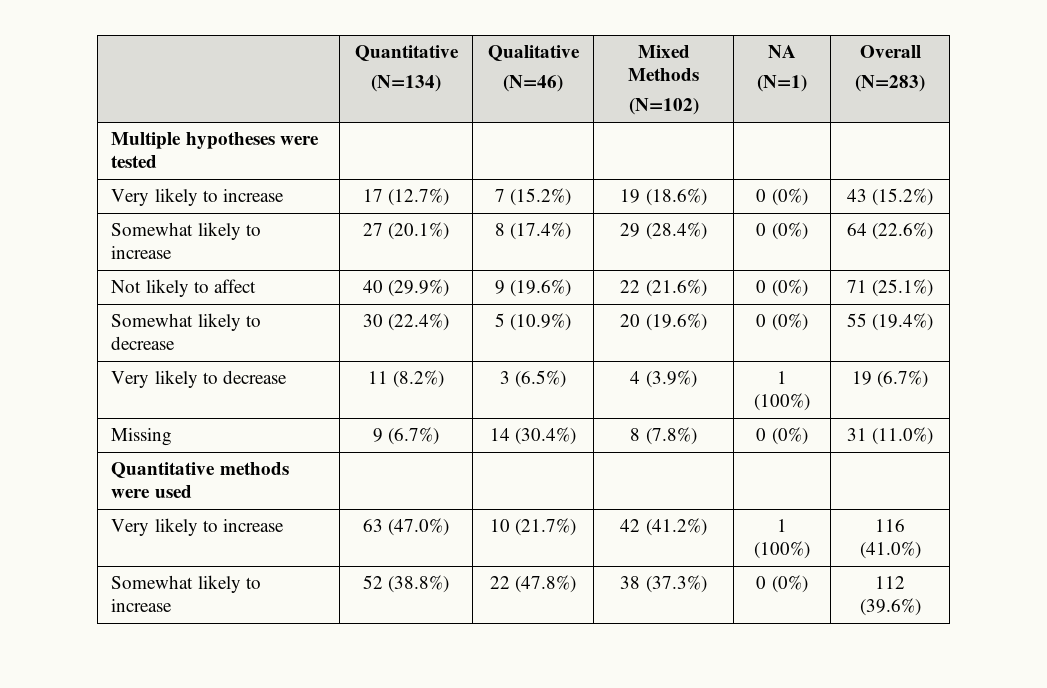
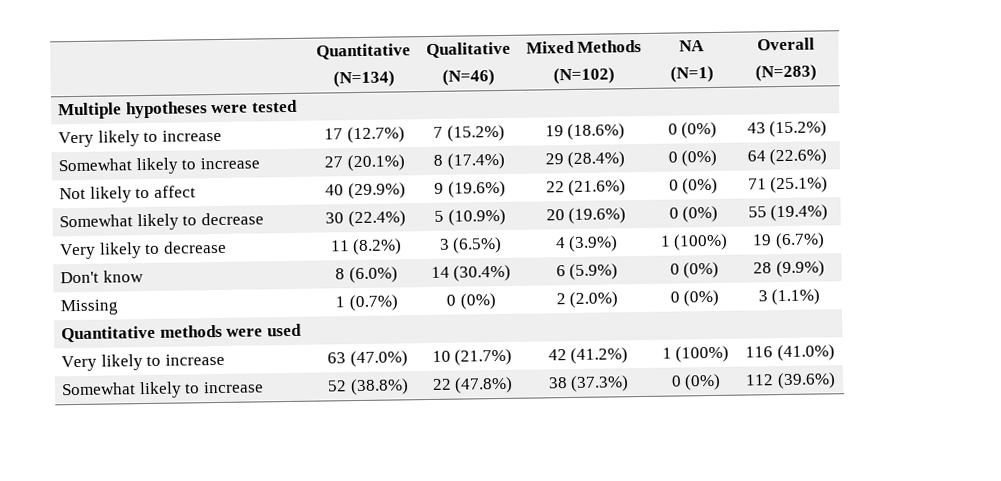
[111,428,173,446] [372,427,440,445] Missing | 9 (6.7%) -> [60,270,144,284] [335,266,398,284] Don't know | 8 (6.0%)
[630,427,697,445] [756,427,808,445] [846,427,934,445] 8 (7.8%) | 0 (0%) | 31 (11.0%) -> [555,263,619,281] [669,261,720,279] [753,260,825,278] [60,299,120,316] [335,294,398,312] [446,293,496,310] [555,291,619,309] [669,289,720,307] [757,288,821,306] 6 (5.9%) | 0 (0%) | 28 (9.9%) // Missing | 1 (0.7%) | 0 (0%) | 2 (2.0%) | 0 (0%) | 3 (1.1%)

